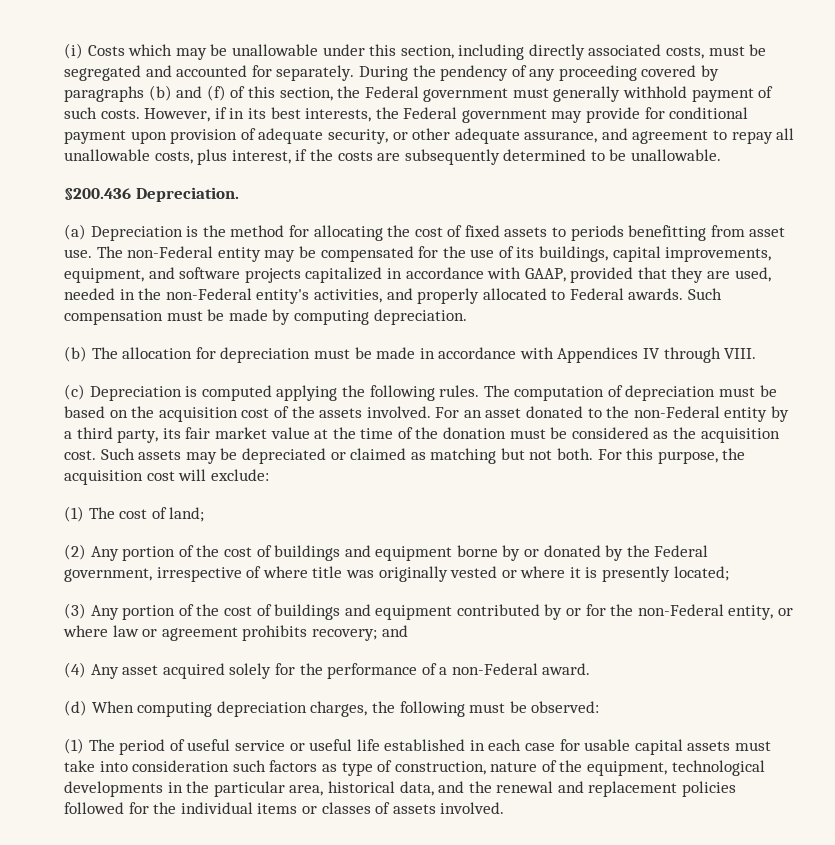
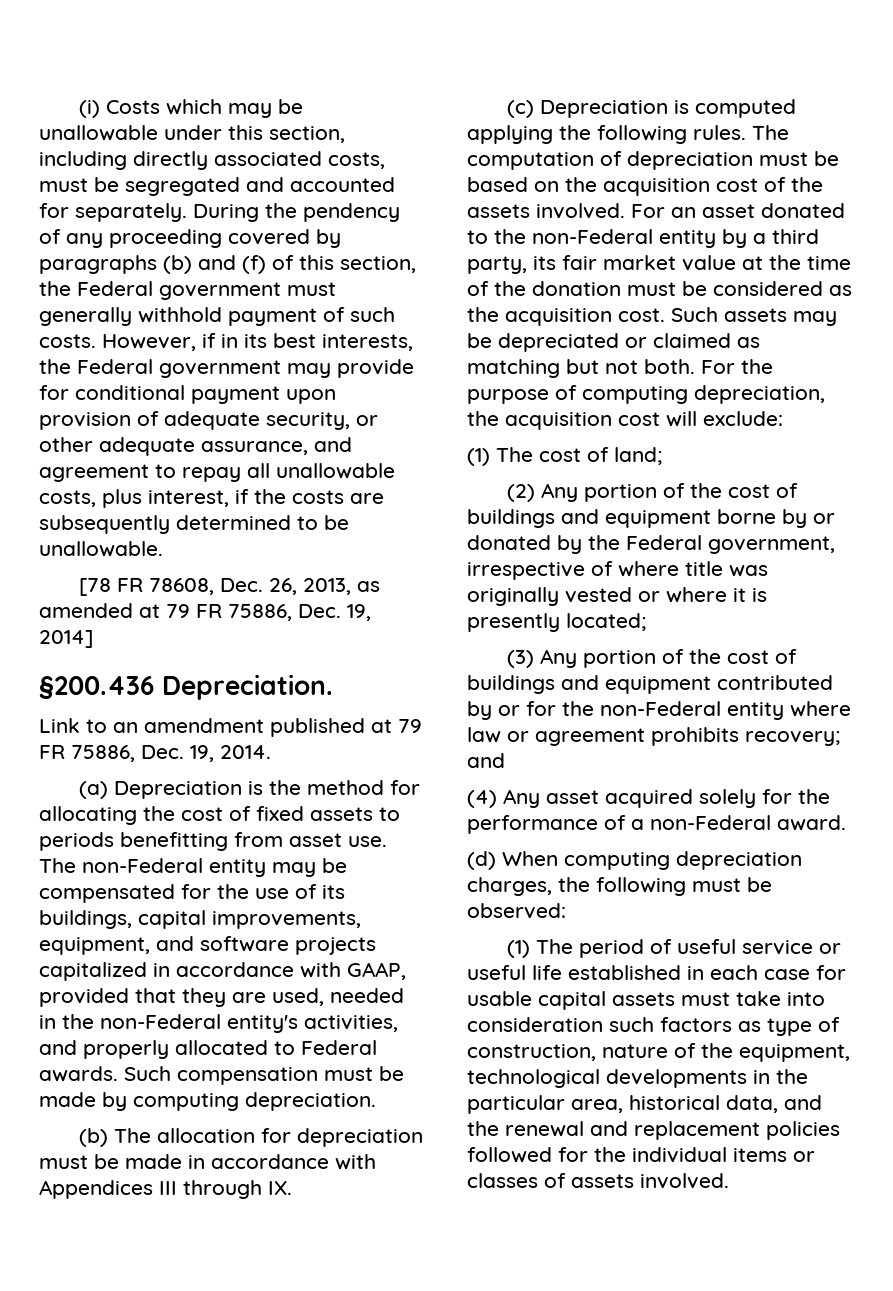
[64,187,239,202] §200.436 Depreciation. -> [78,578,380,596] [39,603,371,621] [39,630,93,648] [39,674,334,700] [39,718,422,737] [39,745,271,762] [78 FR 78608, Dec. 26, 2013, as amended at 79 FR 75886, Dec. 19, 2014] // §200.436 Depreciation. // Link to an amendment published at 79 FR 75886, Dec. 19, 2014.
[643,347,757,363] IV through VIII. -> [159,1180,292,1199] III through IX.
[626,448,718,464] this purpose, -> [741,359,773,374] [467,385,825,404] the purpose of computing depreciation,
[728,605,794,620] entity, or -> [727,702,784,720] entity

